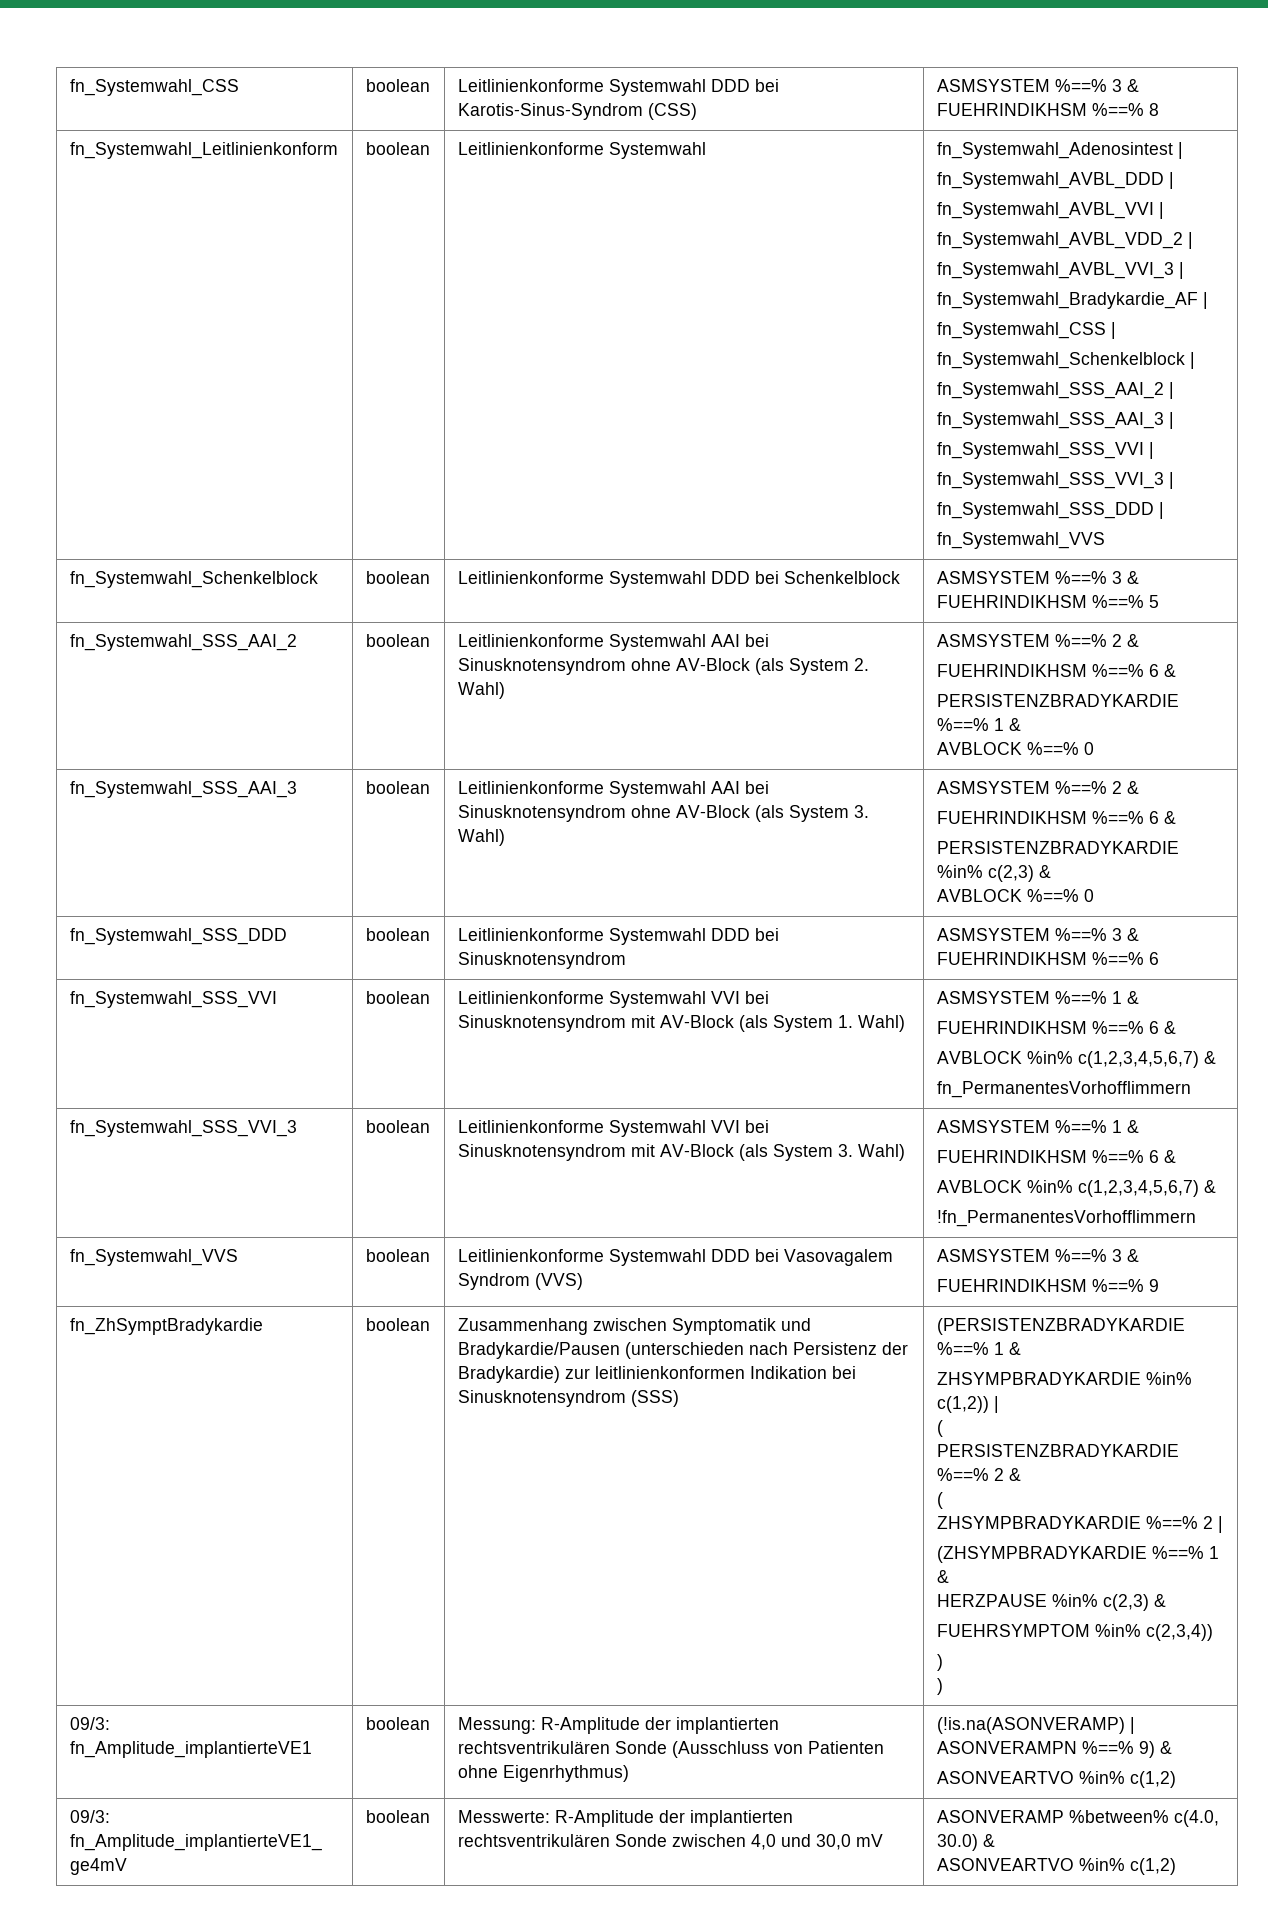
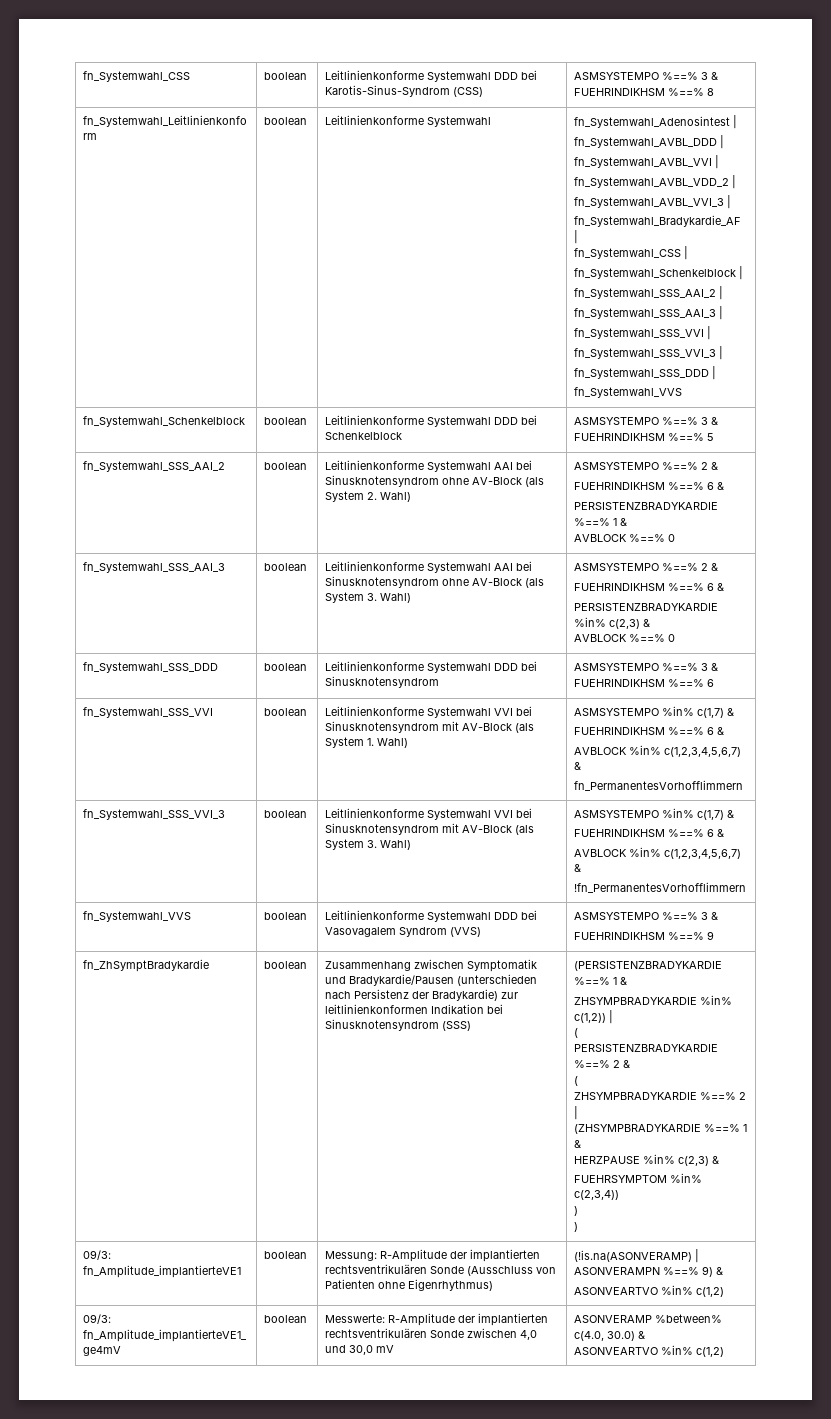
[936,79,1050,92] ASMSYSTEM -> [574,72,660,80] ASMSYSTEMPO
[936,571,1050,584] ASMSYSTEM -> [574,417,660,425] ASMSYSTEMPO
[936,634,1050,647] ASMSYSTEM -> [574,462,660,470] ASMSYSTEMPO
[936,781,1050,794] ASMSYSTEM -> [574,563,660,571] ASMSYSTEMPO
[936,928,1050,941] ASMSYSTEM -> [574,663,660,671] ASMSYSTEMPO
[936,991,1122,1004] ASMSYSTEM %==% 1 -> [574,706,725,718] ASMSYSTEMPO %in% c(1,7)
[936,1120,1122,1133] ASMSYSTEM %==% 1 -> [574,808,725,820] ASMSYSTEMPO %in% c(1,7)
[936,1249,1050,1262] ASMSYSTEM -> [574,912,660,920] ASMSYSTEMPO

